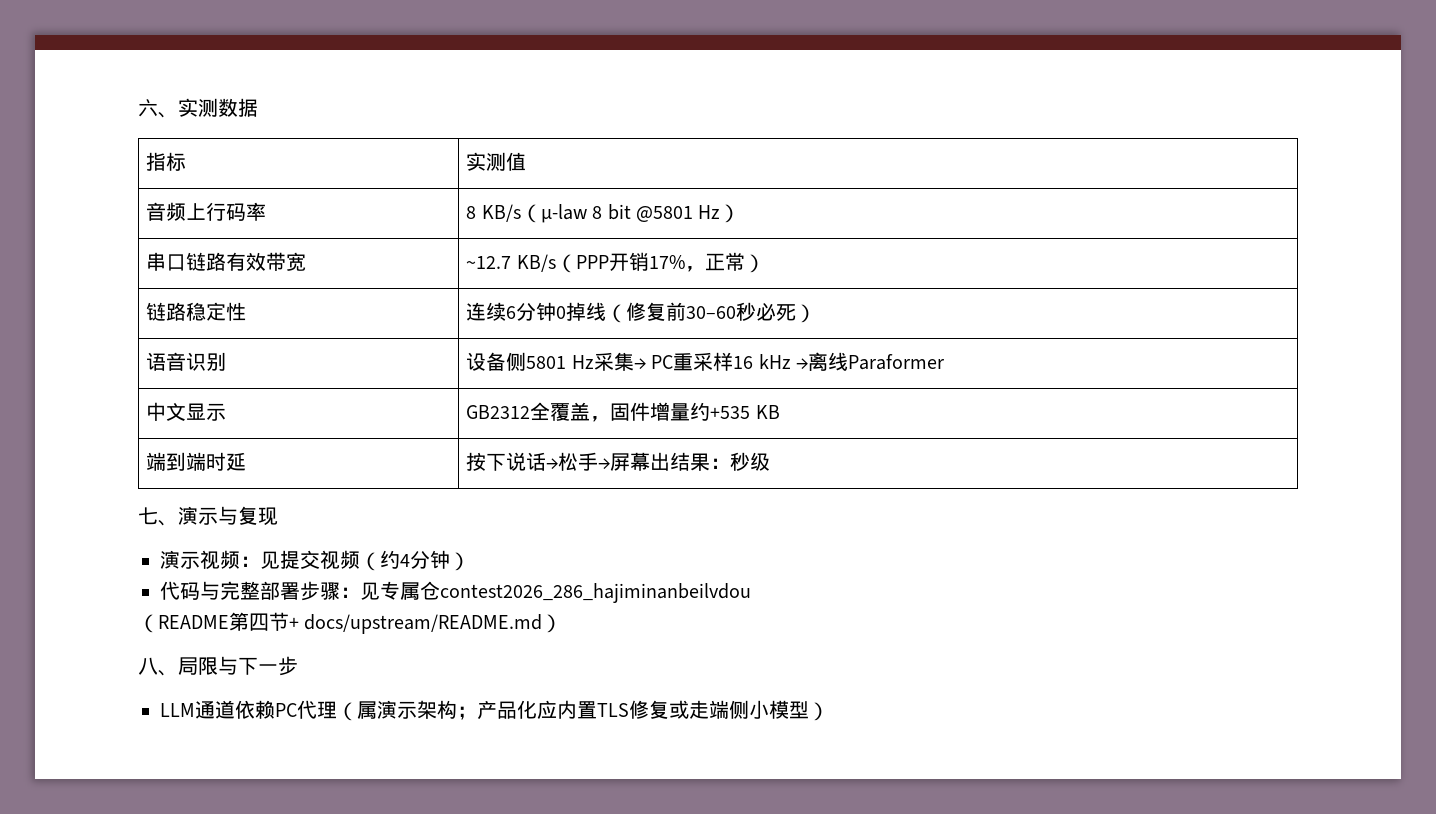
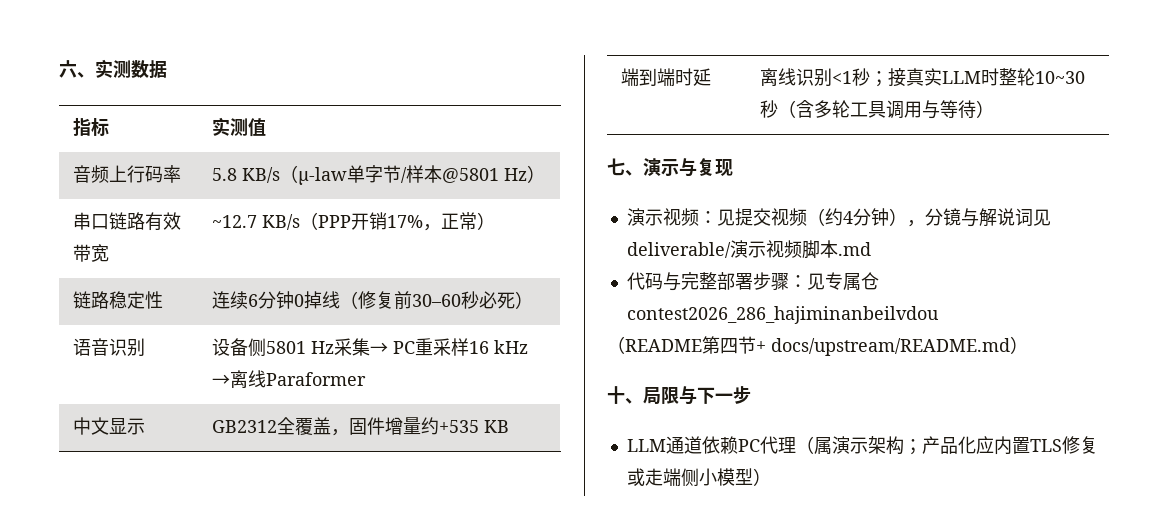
[466,206,477,219] 8 -> [211,168,237,181] 5.8
[592,204,631,220] 8 bit -> [346,165,442,183] 单字节/样本
[466,452,771,471] 按下说话→松手→屏幕出结果：秒级 -> [759,68,1085,87] [759,100,994,119] 离线识别<1秒；接真实LLM时整轮10~30秒（含多轮工具调用与等待）
(470, 561) none -> [906,208,1051,227] [626,240,871,259] ，分镜与解说词见deliverable/演示视频脚本.md
[138,657,158,675] 八 -> [607,386,625,404] 十

